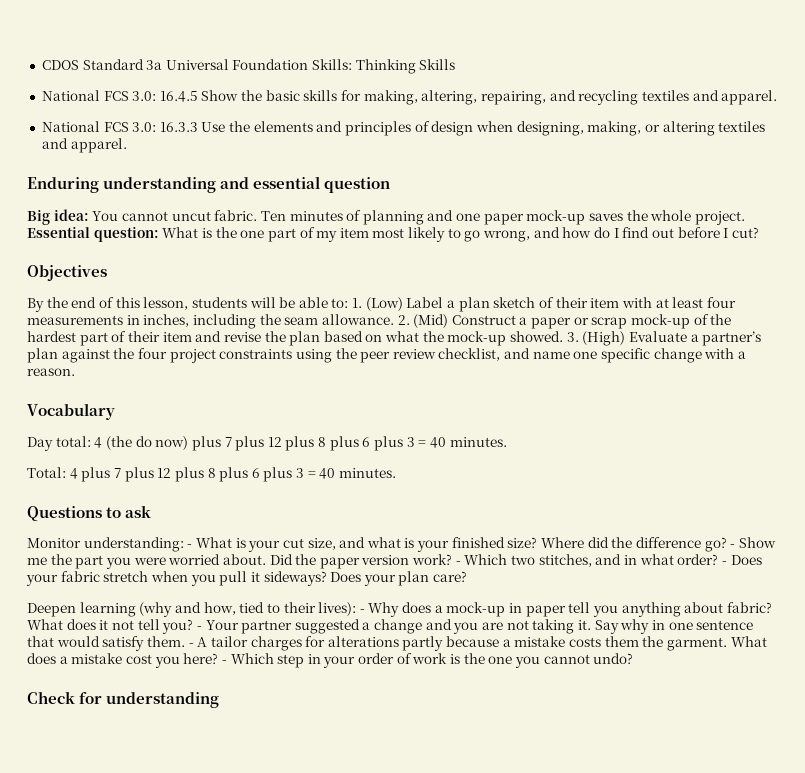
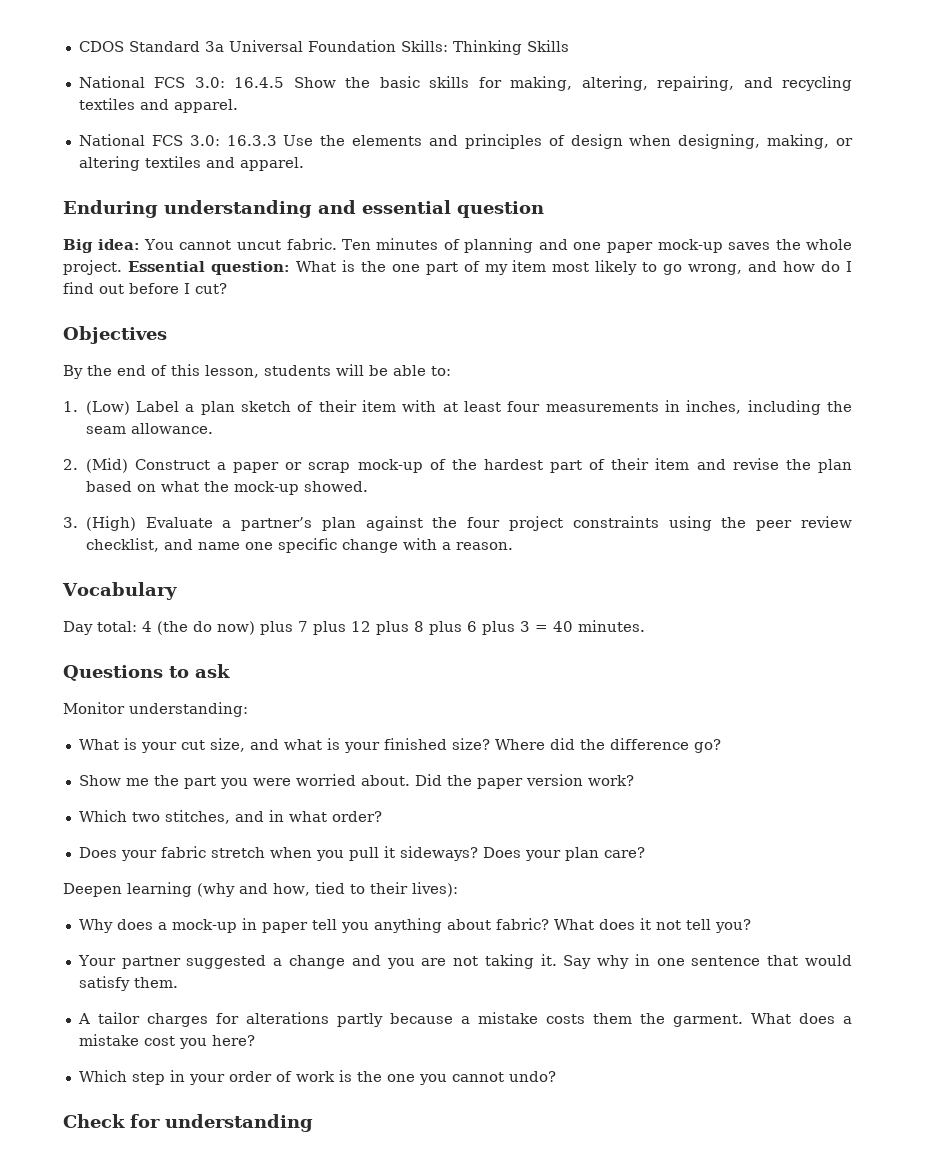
(349, 303) none -> (451, 371) //
(394, 319) none -> (213, 428) //
(564, 336) none -> (368, 486) //
[27,467,397,482] // Total: 4 plus 7 plus 12 plus 8 plus 6 plus 3 = 40 minutes. -> (645, 626) none
[187,544,193,548] - -> (248, 709) //
[730,544,736,548] - -> (721, 746) //
[455,561,461,565] - -> (634, 780) //
[721,561,727,565] - -> (382, 816) //
[359,609,365,613] - -> (458, 889) //
[196,626,202,630] - -> (751, 926) //
[188,643,194,647] - -> (178, 982) //
[221,660,227,664] - -> (255, 1040) //

